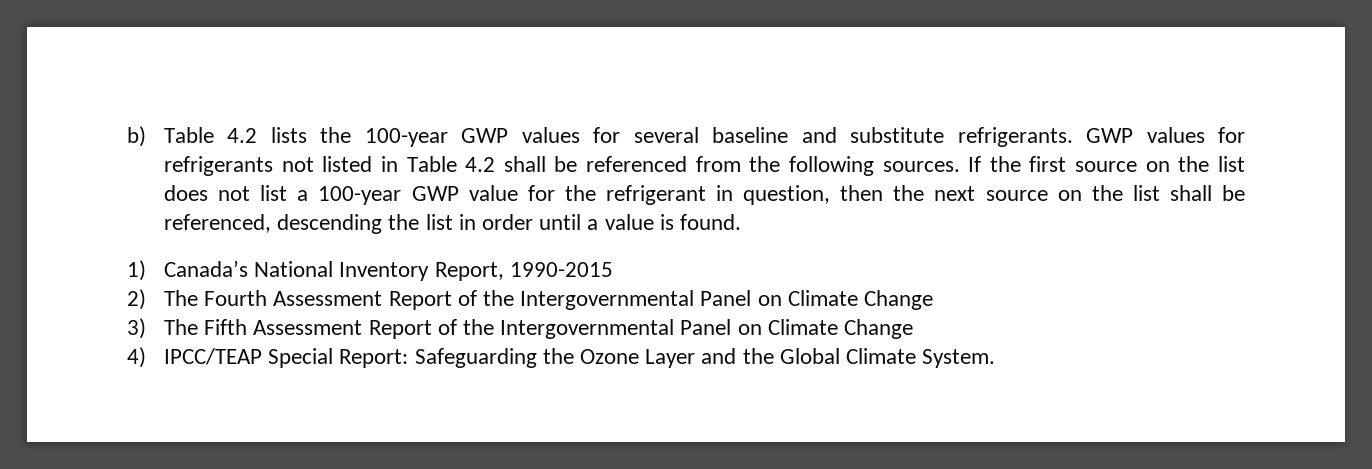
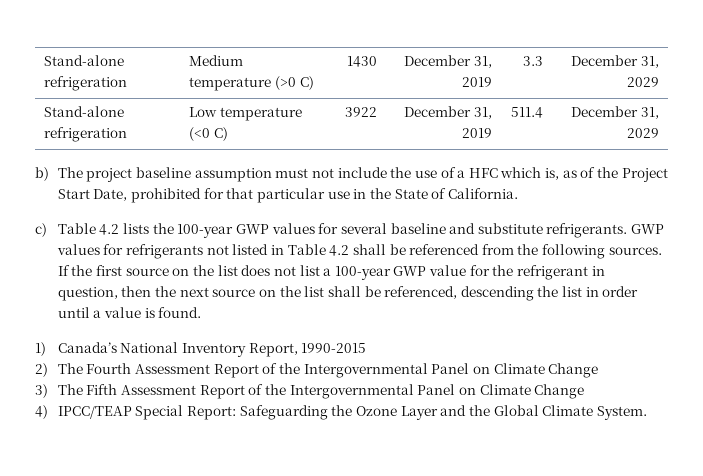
[127,126,146,147] b) -> [44,55,125,66] [44,76,128,91] [189,55,244,66] [189,76,314,91] [346,56,377,67] [404,55,492,68] [461,77,492,87] [522,56,543,66] [571,55,659,68] [626,77,659,87] [44,106,125,117] [44,127,128,142] [189,107,302,121] [189,127,228,141] [344,107,377,117] [404,106,492,119] [461,128,492,138] [510,107,543,118] [571,106,659,119] [626,128,659,138] [35,167,668,182] [57,188,518,203] [35,223,47,237] Stand-alone refrigeration | Medium temperature (>0 C) | 1430 | December 31, 2019 | 3.3 | December 31, 2029 // Stand-alone refrigeration | Low temperature (<0 C) | 3922 | December 31, 2019 | 511.4 | December 31, 2029 // b) The project baseline assumption must not include the use of a HFC which is, as of the Project Start Date, prohibited for that particular use in the State of California. // c)

